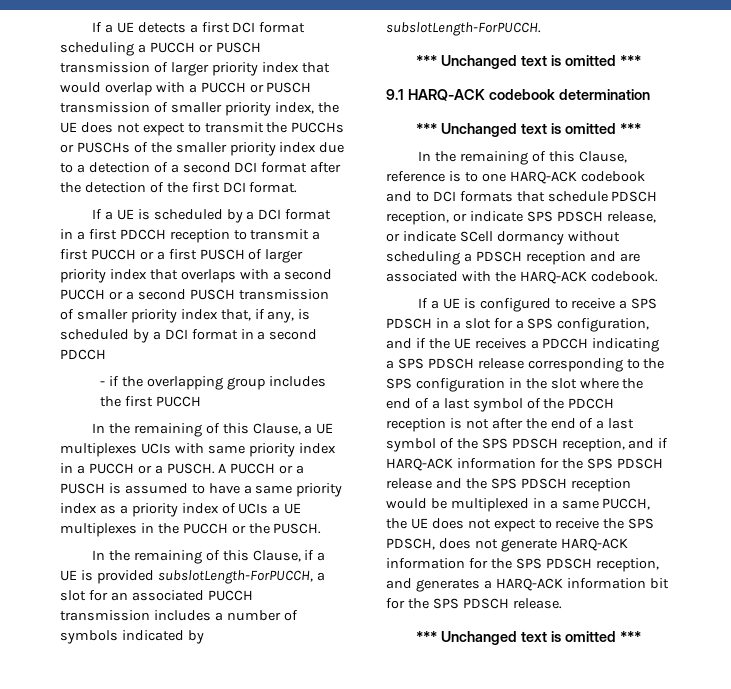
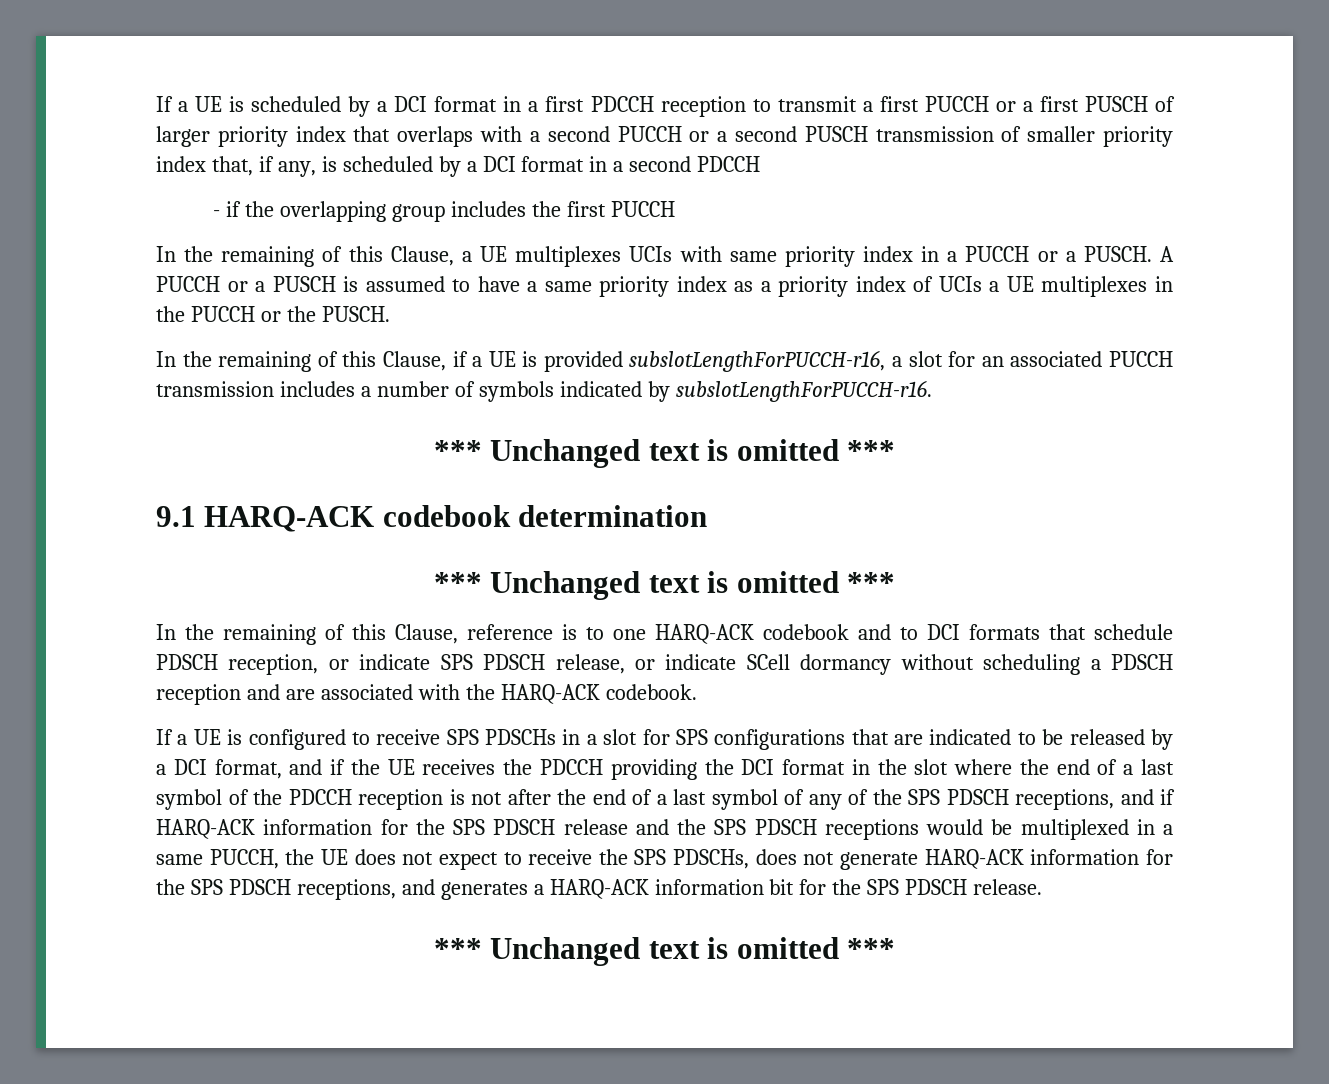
[91,22,306,33] [60,42,261,56] [60,62,330,76] [60,82,312,96] [60,102,339,116] [60,122,345,136] [60,142,345,156] [60,162,342,173] [60,182,298,193] [91,209,134,220] If a UE detects a first DCI format scheduling a PUCCH or PUSCH transmission of larger priority index that would overlap with a PUCCH or PUSCH transmission of smaller priority index, the UE does not expect to transmit the PUCCHs or PUSCHs of the smaller priority index due to a detection of a second DCI format after the detection of the first DCI format. // If a UE -> [156,96,223,112] If a UE
[157,570,313,584] subslotLength-ForPUCCH, -> [629,350,886,372] subslotLengthForPUCCH-r16,
[386,22,541,36] subslotLength-ForPUCCH. -> [675,380,932,402] subslotLengthForPUCCH-r16.
[619,298,658,309] [386,318,432,329] a SPS PDSCH -> [446,729,557,745] SPS PDSCHs
[515,318,650,332] a SPS configuration, -> [675,729,1174,750] [156,759,282,779] SPS configurations that are indicated to be released by a DCI format,
[530,338,660,352] [386,358,665,372] [386,378,505,392] a PDCCH indicating a SPS PDSCH release corresponding to the SPS configuration -> [503,759,846,780] the PDCCH providing the DCI format
[456,438,625,452] the SPS PDSCH reception, -> [808,789,1114,810] any of the SPS PDSCH receptions,
[570,478,631,492] reception -> [824,819,919,840] receptions
[386,538,435,550] PDSCH, -> [673,849,750,869] PDSCHs,
[595,558,659,572] reception, -> [296,879,396,900] receptions,

